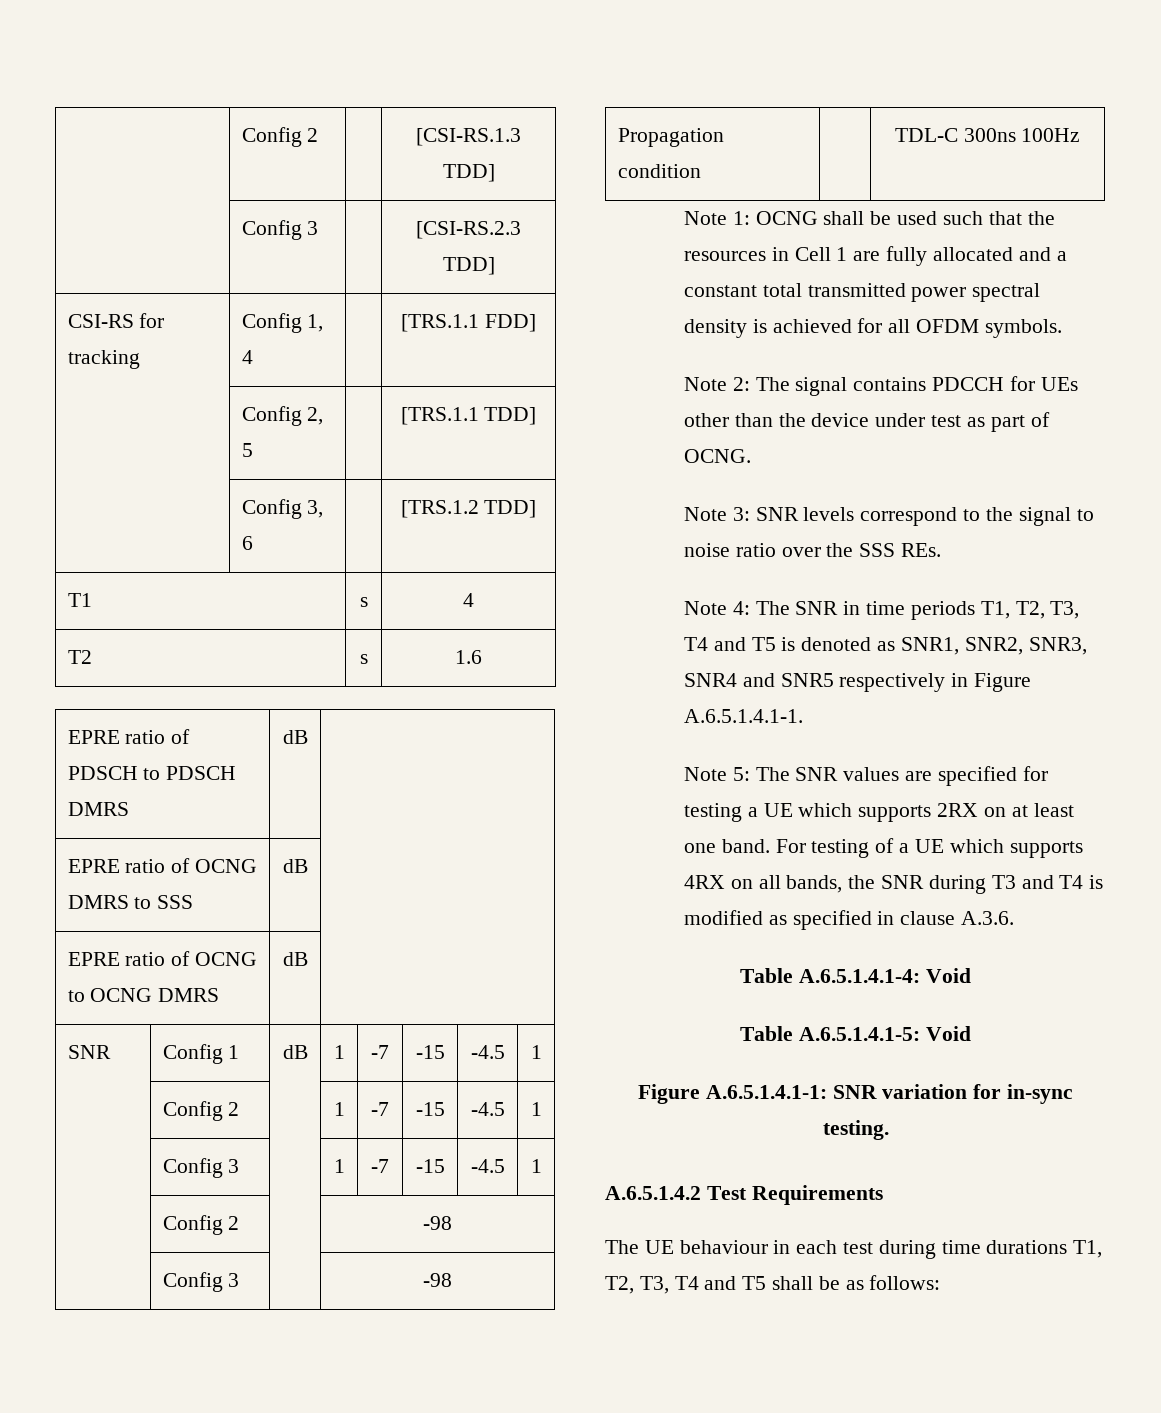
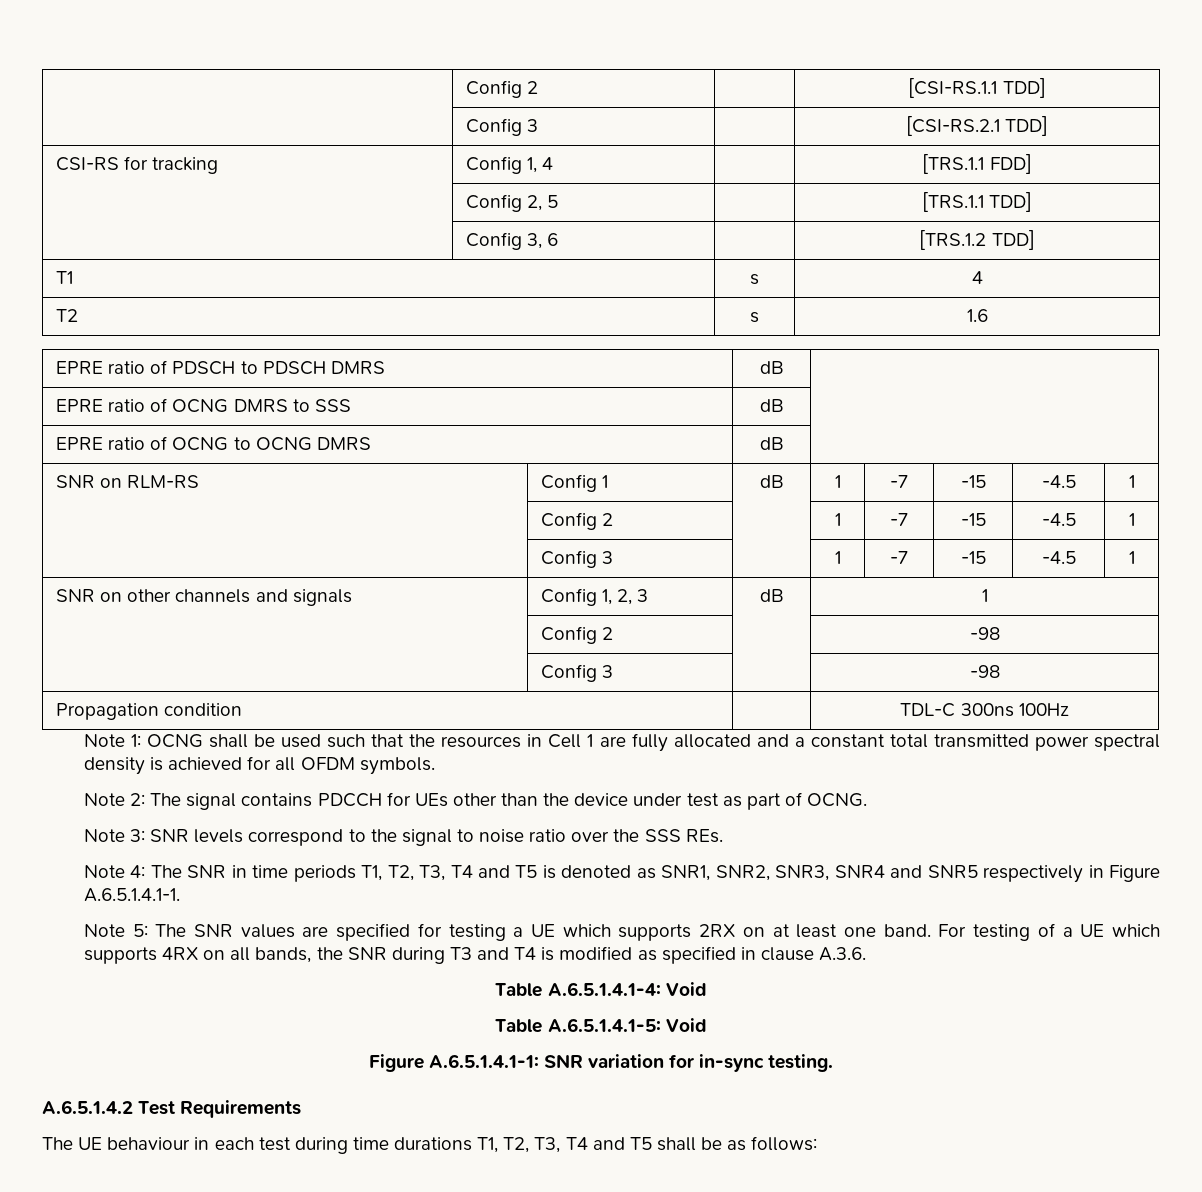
[241,127,319,147] [416,128,521,146] | Config 2 | | [CSI-RS.1.3 -> [465,80,539,98] [908,78,998,98] | Config 2 | | [CSI-RS.1.1
[416,221,521,239] [CSI-RS.2.3 -> [905,116,1000,136] [CSI-RS.2.1
(111, 1052) none -> [100,475,200,488] on RLM-RS
(542, 1166) none -> [55,589,352,606] [540,588,649,606] [759,589,784,602] [981,589,988,602] // SNR on other channels and signals | Config 1, 2, 3 | dB | 1

